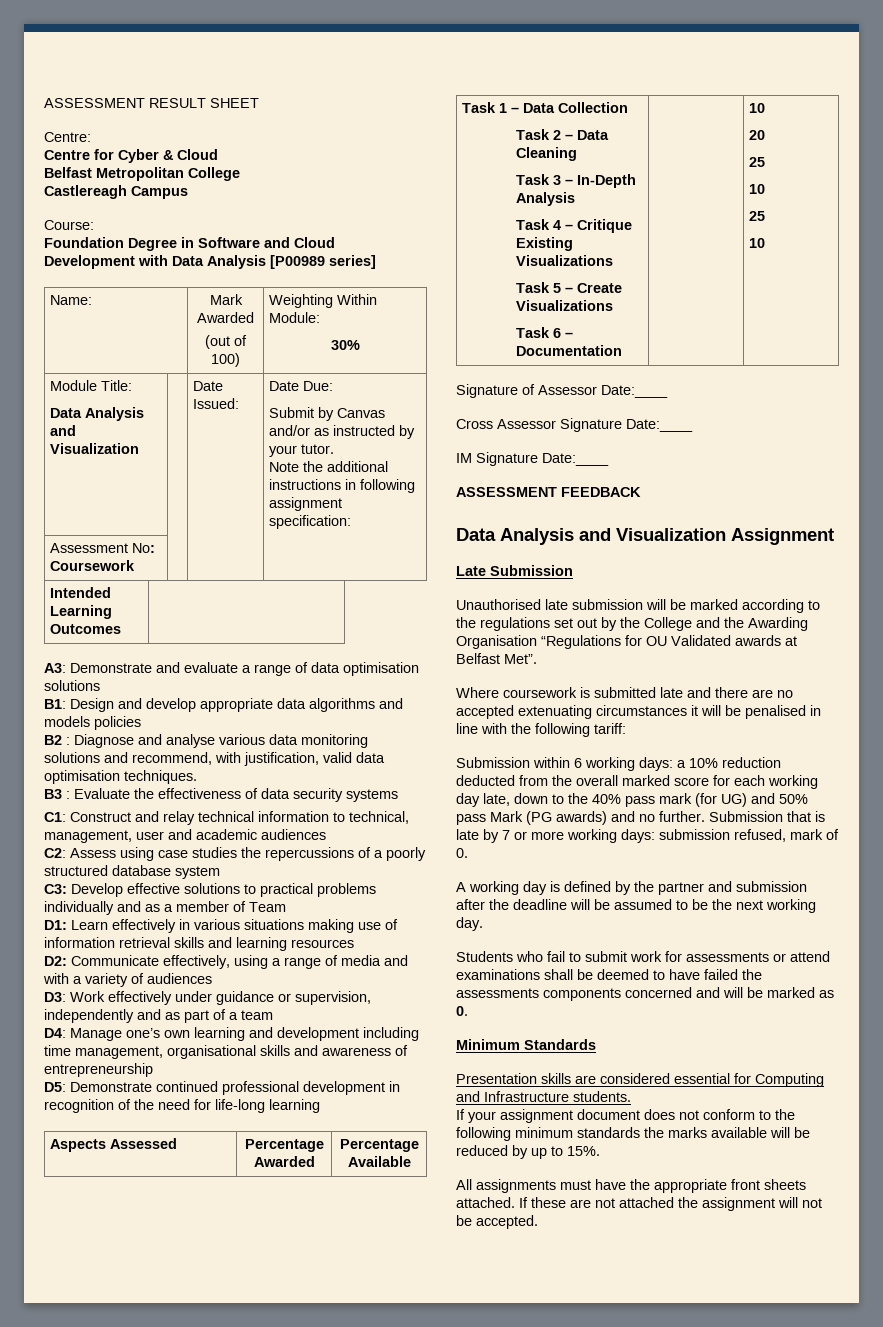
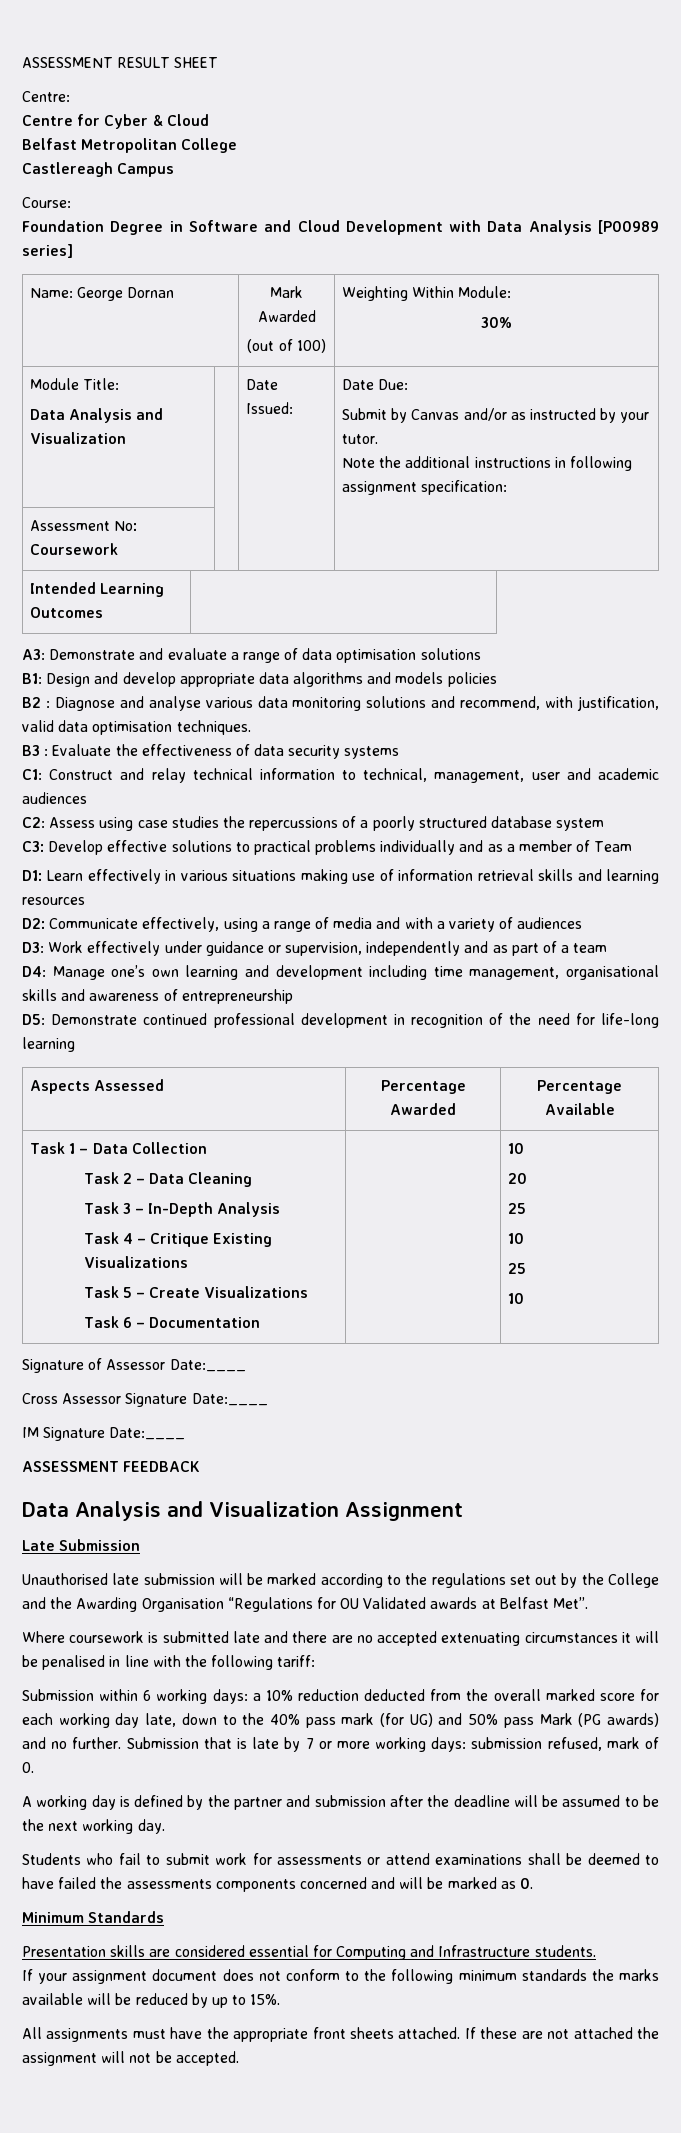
(93, 300) none -> [77,287,175,301] George Dornan

